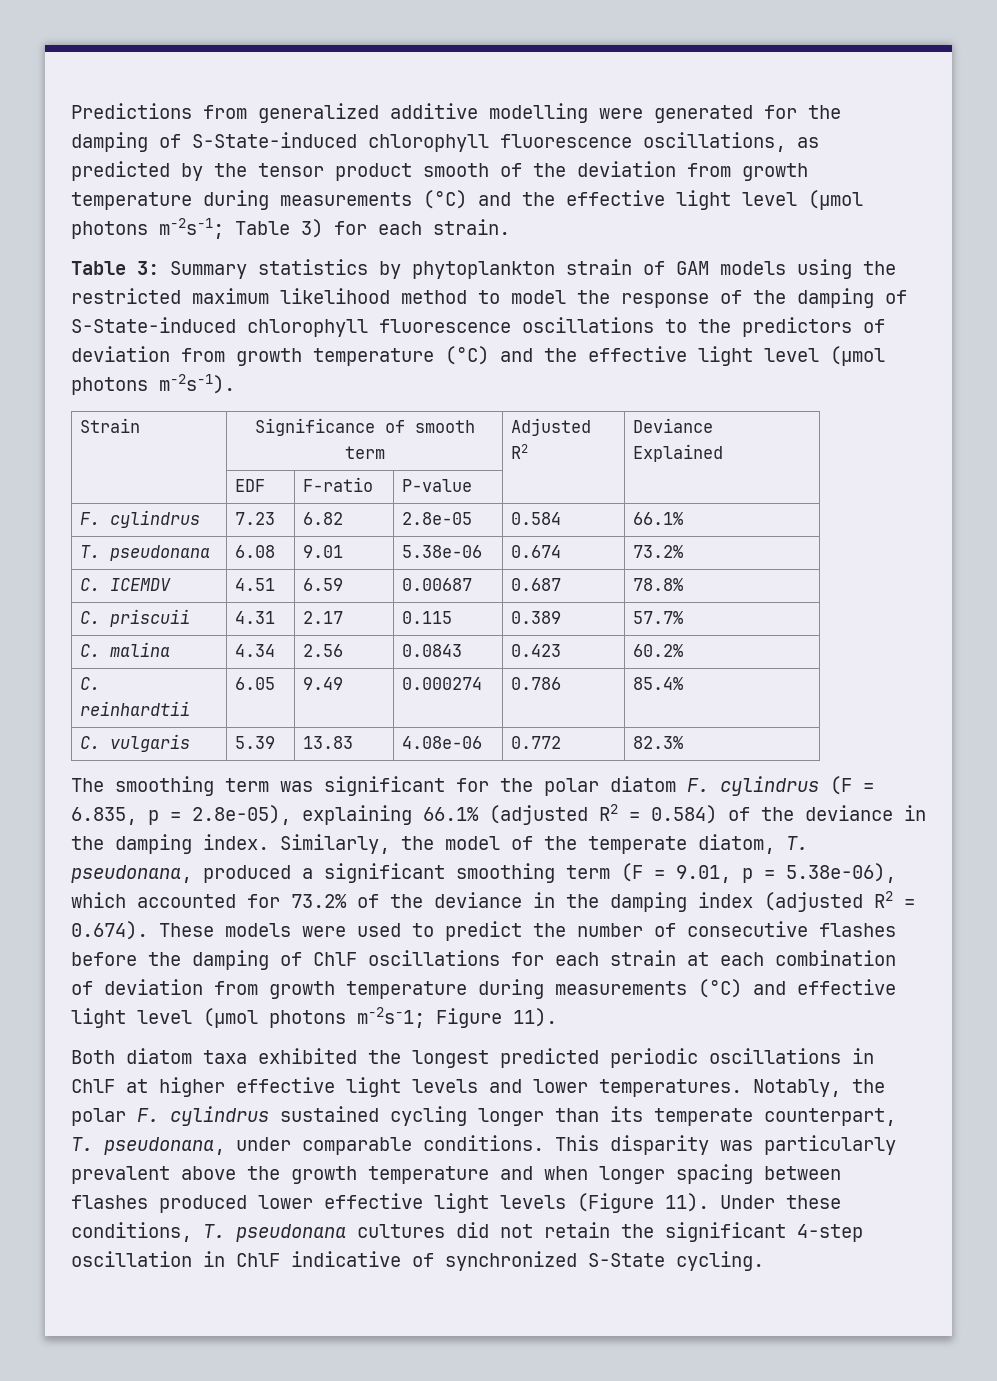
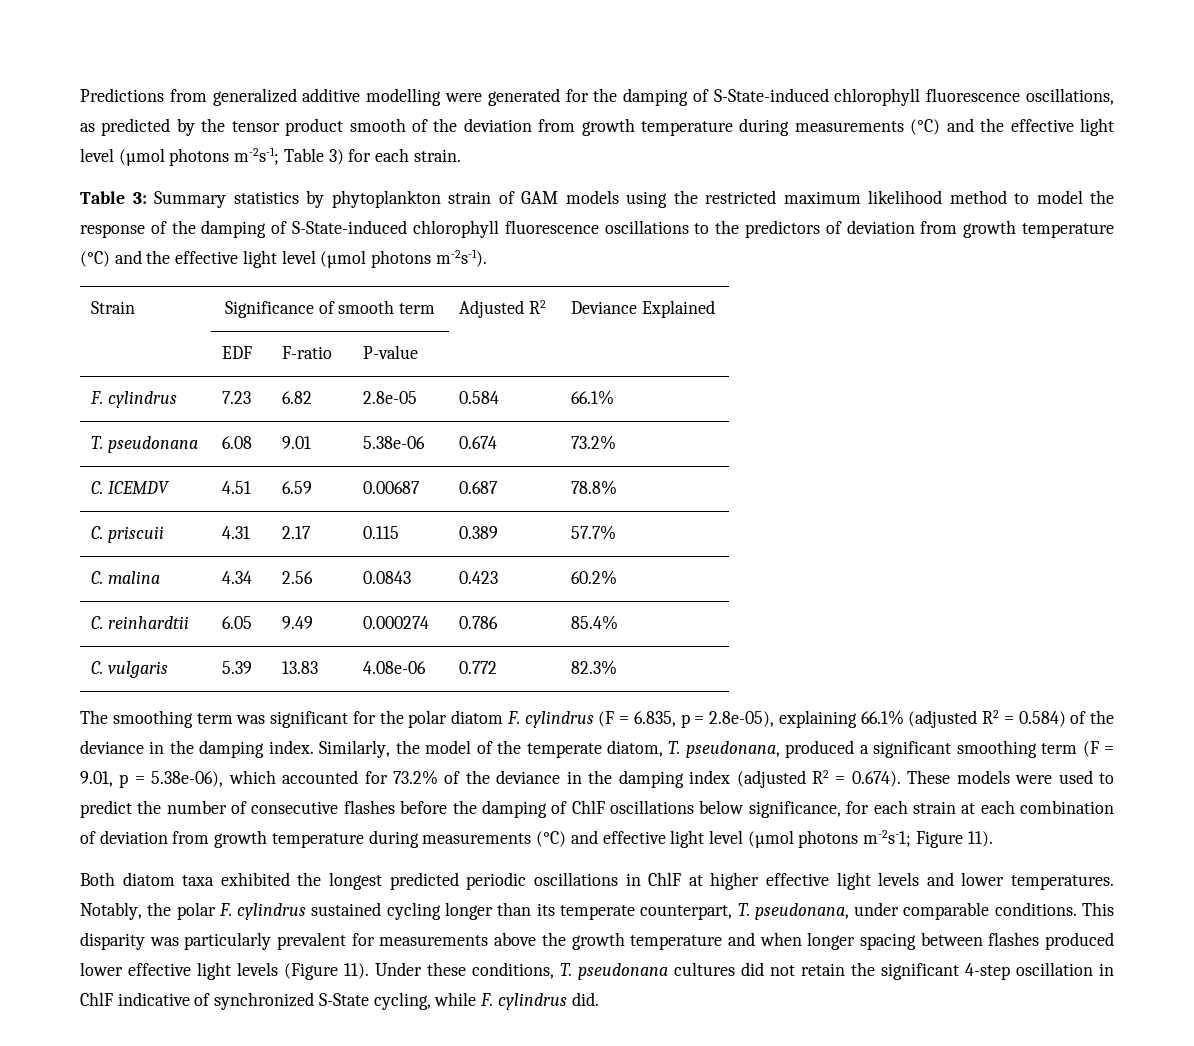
(500, 958) none -> [699,800,841,818] below significance,
(170, 1175) none -> [351,933,489,946] for measurements
[676,1251,764,1271] cycling. -> [373,992,599,1010] cycling, while F. cylindrus did.

